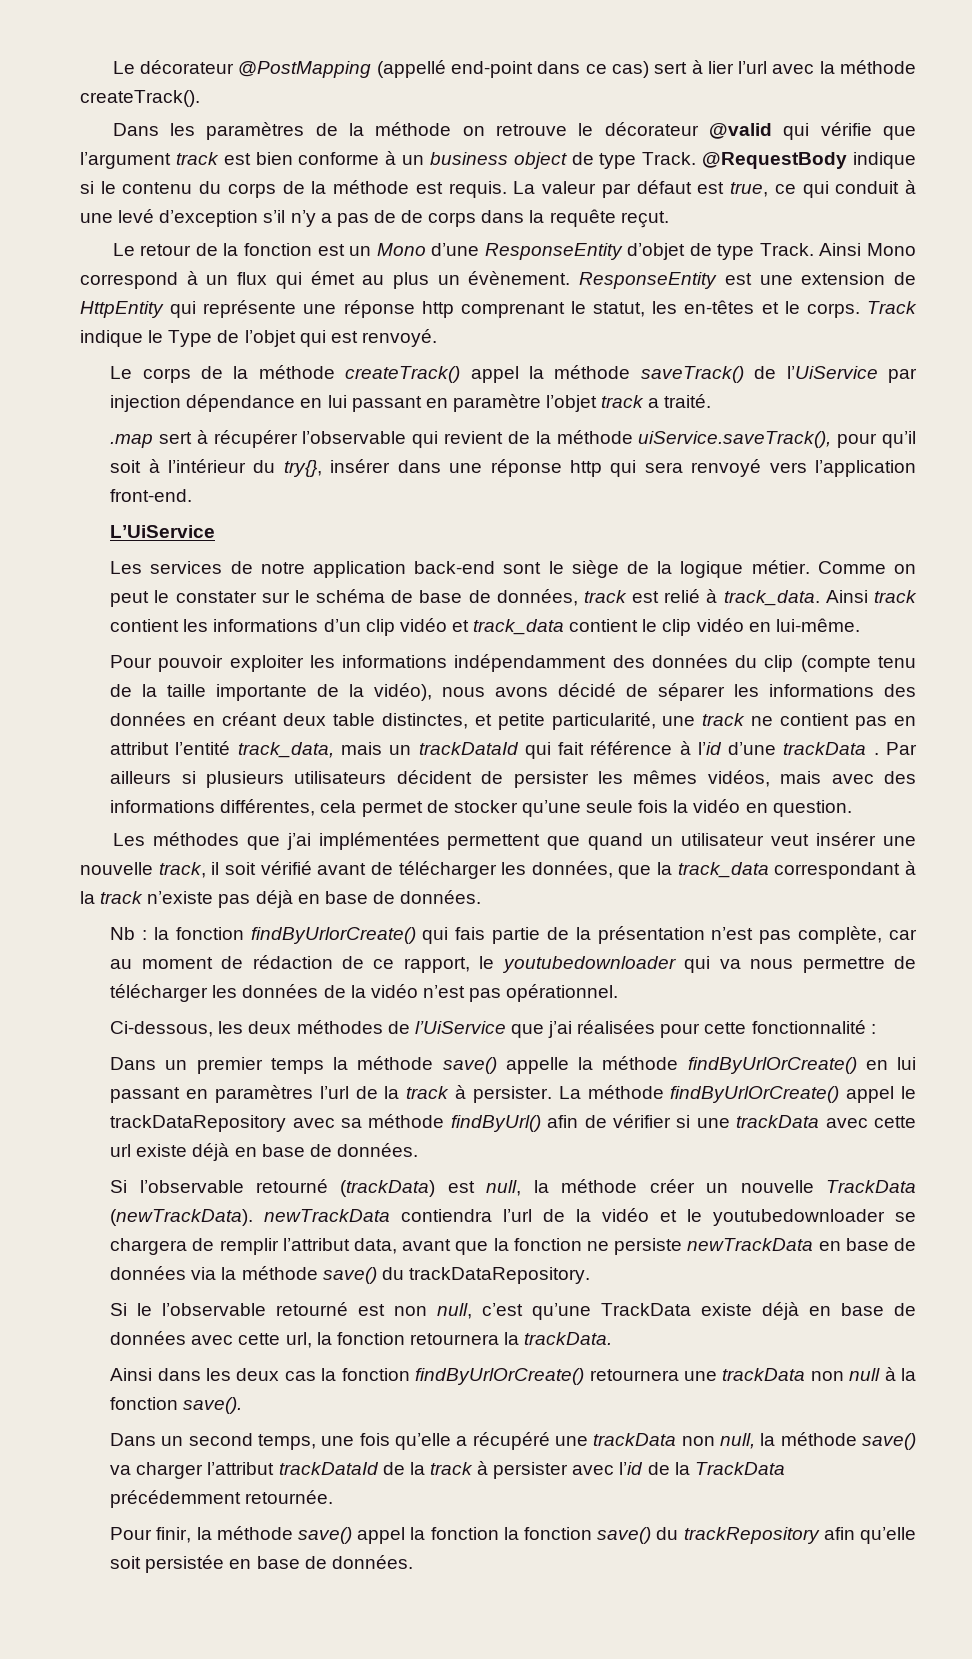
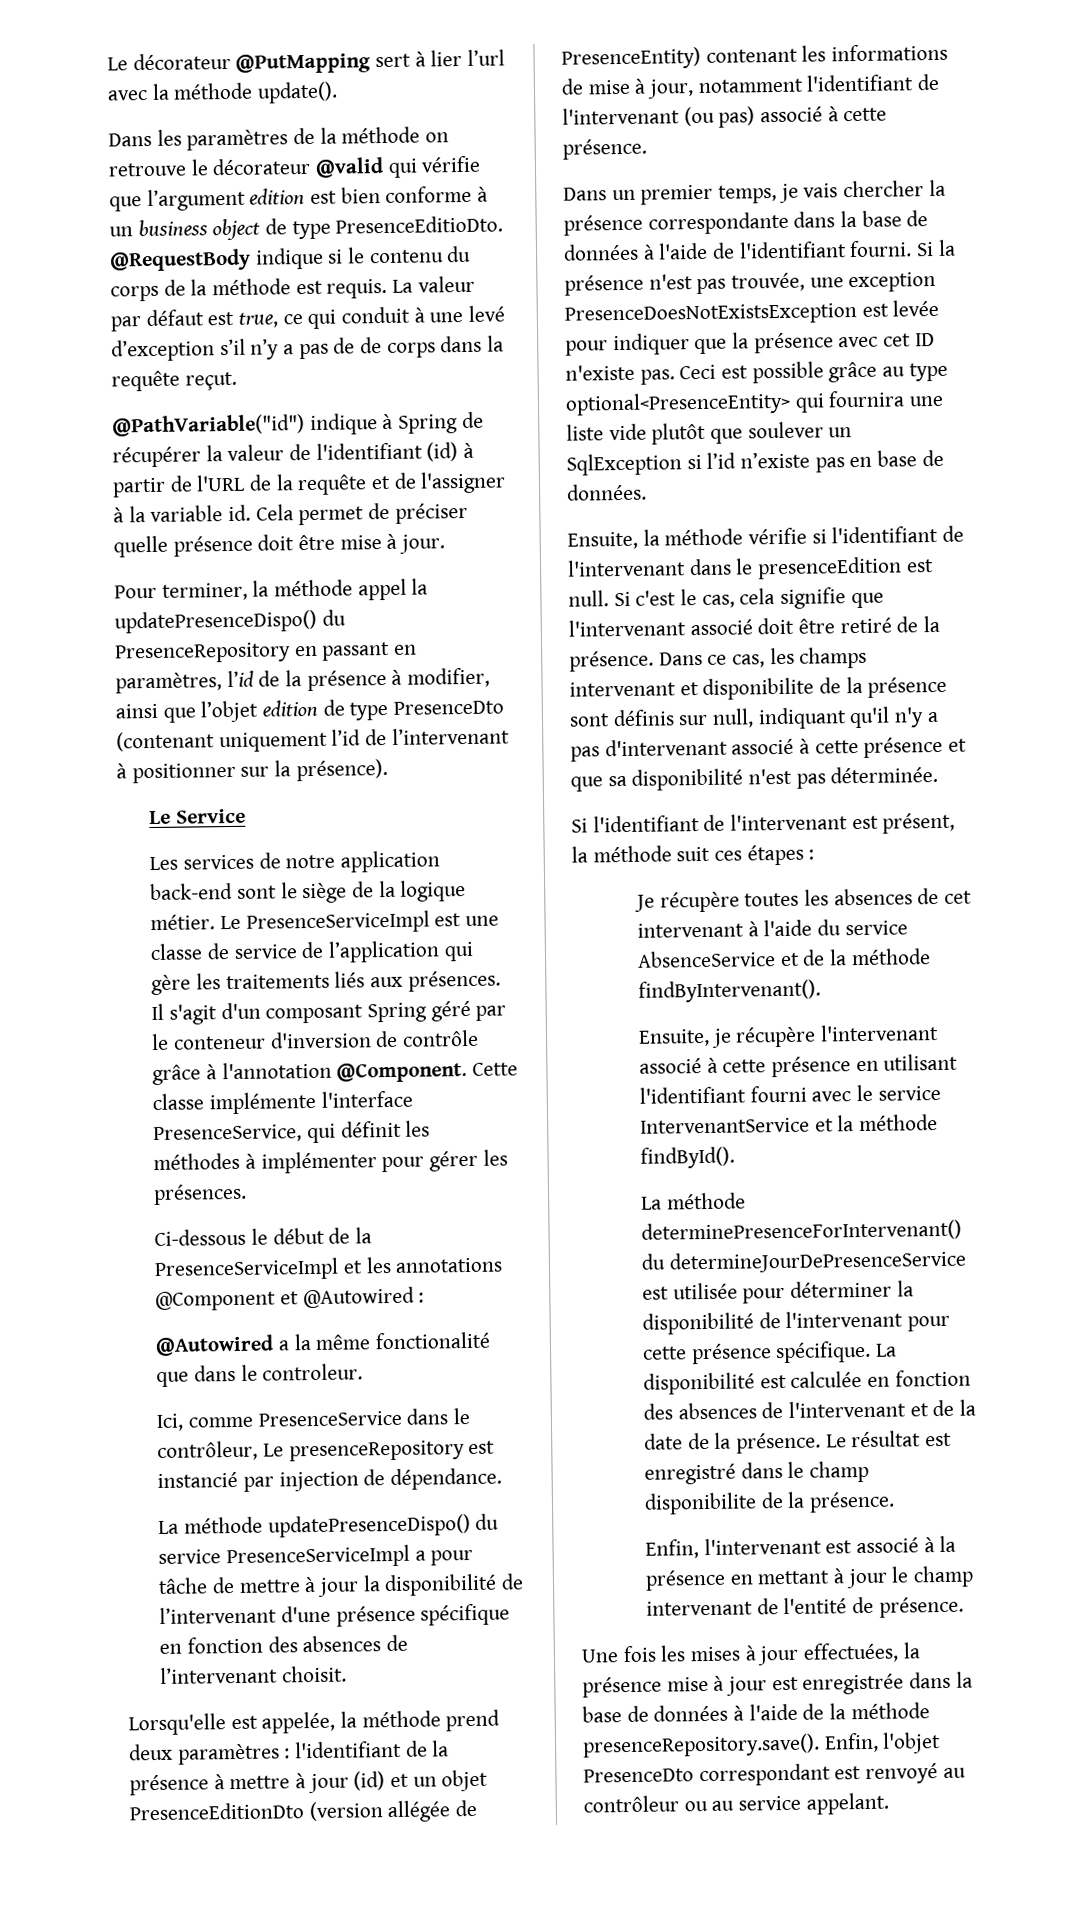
[238,60,649,78] @PostMapping (appellé end-point dans ce cas) -> [235,53,372,74] @PutMapping
[80,90,200,107] createTrack(). -> [257,81,339,104] update().
[175,152,219,165] track -> [249,187,306,205] edition
[642,152,697,165] Track. -> [335,215,504,234] PresenceEditioDto.
[112,243,916,260] [80,271,916,289] [80,300,917,318] [80,329,437,347] [110,365,917,383] [110,394,712,412] [110,430,917,448] [110,459,916,477] [110,489,193,502] [110,525,216,538] Le retour de la fonction est un Mono d’une ResponseEntity d’objet de type Track. Ainsi Mono correspond à un flux qui émet au plus un évènement. ResponseEntity est une extension de HttpEntity qui représente une réponse http comprenant le statut, les en-têtes et le corps. Track indique le Type de l’objet qui est renvoyé. // Le corps de la méthode createTrack() appel la méthode saveTrack() de l’UiService par injection dépendance en lui passant en paramètre l’objet track a traité. // .map sert à récupérer l’observable qui revient de la méthode uiService.saveTrack(), pour qu’il soit à l’intérieur du try{}, insérer dans une réponse http qui sera renvoyé vers l’application front-end. // L’UiService -> [112,411,484,437] [112,442,475,468] [112,471,507,498] [113,502,468,526] [113,533,446,558] [114,578,429,601] [114,609,346,634] [114,641,418,664] [115,667,491,694] [115,699,505,723] [116,727,510,753] [116,758,388,784] [149,808,247,825] @PathVariable("id") indique à Spring de récupérer la valeur de l'identifiant (id) à partir de l'URL de la requête et de l'assigner à la variable id. Cela permet de préciser quelle présence doit être mise à jour. // Pour terminer, la méthode appel la updatePresenceDispo() du PresenceRepository en passant en paramètres, l’id de la présence à modifier, ainsi que l’objet edition de type PresenceDto (contenant uniquement l’id de l’intervenant à positionner sur la présence). // Le Service
[817,561,917,574] [110,589,917,607] [110,618,860,636] [110,654,916,672] [110,683,916,701] [110,712,916,730] [110,741,917,759] [110,770,916,788] [110,799,852,817] [112,832,916,850] [80,861,916,879] [80,891,144,904] Comme on peut le constater sur le schéma de base de données, track est relié à track_data. Ainsi track contient les informations d’un clip vidéo et track_data contient le clip vidéo en lui-même. // Pour pouvoir exploiter les informations indépendamment des données du clip (compte tenu de la taille importante de la vidéo), nous avons décidé de séparer les informations des données en créant deux table distinctes, et petite particularité, une track ne contient pas en attribut l’entité track_data, mais un trackDataId qui fait référence à l’id d’une trackData . Par ailleurs si plusieurs utilisateurs décident de persister les mêmes vidéos, mais avec des informations différentes, cela permet de stocker qu’une seule fois la vidéo en question. // Les méthodes que j’ai implémentées permettent que quand un utilisateur veut insérer une nouvelle track, il soit vérifié avant de télécharger les données, que la track_data correspondant à la track -> [220,910,500,934] [150,940,474,963] [151,970,501,996] [151,1000,507,1025] [151,1029,480,1051] [152,1061,519,1086] [152,1090,413,1115] [153,1120,431,1144] [153,1149,508,1174] [153,1183,248,1205] [154,1227,373,1246] [154,1256,504,1281] [155,1286,425,1311] [155,1331,491,1356] [156,1363,364,1387] [156,1407,471,1431] [157,1440,496,1462] [157,1467,503,1492] [158,1513,500,1538] [158,1544,474,1569] [158,1573,525,1597] [159,1603,511,1627] [159,1634,409,1654] [160,1665,348,1684] [128,1709,501,1736] [129,1740,450,1765] [129,1769,489,1796] [129,1799,478,1823] [561,43,949,70] [561,73,940,99] [562,106,888,128] [562,138,647,160] [563,179,946,205] [563,210,929,236] [563,239,956,261] [564,271,937,296] [564,299,940,326] [565,332,935,356] [565,361,948,385] [565,390,945,416] [566,421,853,445] [566,452,737,476] Le PresenceServiceImpl est une classe de service de l’application qui gère les traitements liés aux présences. Il s'agit d'un composant Spring géré par le conteneur d'inversion de contrôle grâce à l'annotation @Component. Cette classe implémente l'interface PresenceService, qui définit les méthodes à implémenter pour gérer les présences. // Ci-dessous le début de la PresenceServiceImpl et les annotations @Component et @Autowired : // @Autowired a la même fonctionalité que dans le controleur. // Ici, comme PresenceService dans le contrôleur, Le presenceRepository est instancié par injection de dépendance. // La méthode updatePresenceDispo() du service PresenceServiceImpl a pour tâche de mettre à jour la disponibilité de l’intervenant d'une présence spécifique en fonction des absences de l’intervenant choisit. // Lorsqu'elle est appelée, la méthode prend deux paramètres : l'identifiant de la présence à mettre à jour (id) et un objet PresenceEditionDto (version allégée de PresenceEntity) contenant les informations de mise à jour, notamment l'identifiant de l'intervenant (ou pas) associé à cette présence. // Dans un premier temps, je vais chercher la présence correspondante dans la base de données à l'aide de l'identifiant fourni. Si la présence n'est pas trouvée, une exception PresenceDoesNotExistsException est levée pour indiquer que la présence avec cet ID n'existe pas. Ceci est possible grâce au type optional<PresenceEntity> qui fournira une liste vide plutôt que soulever un SqlException si l’id
[255,890,482,908] [110,926,917,944] [110,955,916,973] [110,984,619,1002] [110,1020,876,1038] [110,1056,917,1074] [110,1085,916,1103] [110,1114,916,1132] [110,1143,418,1161] [110,1179,917,1197] [110,1208,917,1226] [110,1238,917,1255] [110,1266,590,1284] [110,1302,916,1320] [110,1331,613,1348] [110,1367,916,1385] [110,1397,243,1414] [110,1432,917,1450] [110,1461,785,1479] [110,1490,334,1508] [110,1526,917,1544] [110,1555,413,1573] déjà en base de données. // Nb : la fonction findByUrlorCreate() qui fais partie de la présentation n’est pas complète, car au moment de rédaction de ce rapport, le youtubedownloader qui va nous permettre de télécharger les données de la vidéo n’est pas opérationnel. // Ci-dessous, les deux méthodes de l’UiService que j’ai réalisées pour cette fonctionnalité : // Dans un premier temps la méthode save() appelle la méthode findByUrlOrCreate() en lui passant en paramètres l’url de la track à persister. La méthode findByUrlOrCreate() appel le trackDataRepository avec sa méthode findByUrl() afin de vérifier si une trackData avec cette url existe déjà en base de données. // Si l’observable retourné (trackData) est null, la méthode créer un nouvelle TrackData (newTrackData). newTrackData contiendra l’url de la vidéo et le youtubedownloader se chargera de remplir l’attribut data, avant que la fonction ne persiste newTrackData en base de données via la méthode save() du trackDataRepository. // Si le l’observable retourné est non null, c’est qu’une TrackData existe déjà en base de données avec cette url, la fonction retournera la trackData. // Ainsi dans les deux cas la fonction findByUrlOrCreate() retournera une trackData non null à la fonction save(). // Dans un second temps, une fois qu’elle a récupéré une trackData non null, la méthode save() va charger l’attribut trackDataId de la track à persister avec l’id de la TrackData précédemment retournée. // Pour finir, la méthode save() appel la fonction la fonction save() du trackRepository afin qu’elle soit persistée en base de données. -> [849,449,944,468] [566,483,647,501] [567,525,965,550] [567,556,934,580] [568,587,884,609] [568,615,941,637] [569,646,868,672] [569,676,948,700] [569,706,939,730] [570,736,968,762] [570,765,939,792] [571,812,956,834] [571,844,815,866] [633,887,972,913] [636,919,908,938] [636,948,931,968] [637,979,821,1003] [637,1023,939,1048] [638,1053,959,1078] [638,1084,941,1104] [639,1114,938,1134] [639,1146,735,1169] [640,1192,746,1210] [640,1219,962,1243] [640,1249,967,1274] [641,1280,914,1304] [641,1310,950,1335] [641,1340,897,1365] [642,1369,971,1395] [642,1399,976,1420] [643,1430,952,1454] [643,1460,869,1485] [643,1491,895,1515] [644,1535,957,1559] [644,1565,974,1591] [645,1596,964,1618] [581,1642,920,1666] [582,1671,973,1698] [582,1702,930,1723] [582,1732,942,1758] [583,1763,966,1787] [583,1792,889,1815] en base de données. // Ensuite, la méthode vérifie si l'identifiant de l'intervenant dans le presenceEdition est null. Si c'est le cas, cela signifie que l'intervenant associé doit être retiré de la présence. Dans ce cas, les champs intervenant et disponibilite de la présence sont définis sur null, indiquant qu'il n'y a pas d'intervenant associé à cette présence et que sa disponibilité n'est pas déterminée. // Si l'identifiant de l'intervenant est présent, la méthode suit ces étapes : // Je récupère toutes les absences de cet intervenant à l'aide du service AbsenceService et de la méthode findByIntervenant(). // Ensuite, je récupère l'intervenant associé à cette présence en utilisant l'identifiant fourni avec le service IntervenantService et la méthode findById(). // La méthode determinePresenceForIntervenant() du determineJourDePresenceService est utilisée pour déterminer la disponibilité de l'intervenant pour cette présence spécifique. La disponibilité est calculée en fonction des absences de l'intervenant et de la date de la présence. Le résultat est enregistré dans le champ disponibilite de la présence. // Enfin, l'intervenant est associé à la présence en mettant à jour le champ intervenant de l'entité de présence. // Une fois les mises à jour effectuées, la présence mise à jour est enregistrée dans la base de données à l'aide de la méthode presenceRepository.save(). Enfin, l'objet PresenceDto correspondant est renvoyé au contrôleur ou au service appelant.

